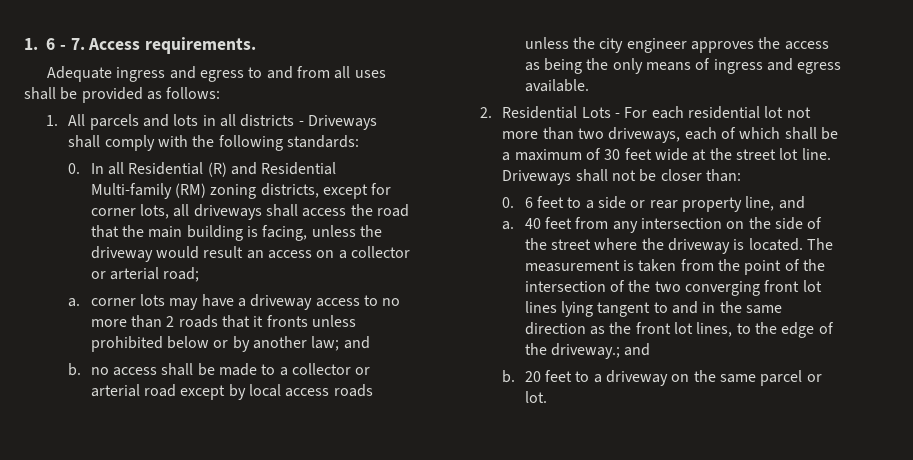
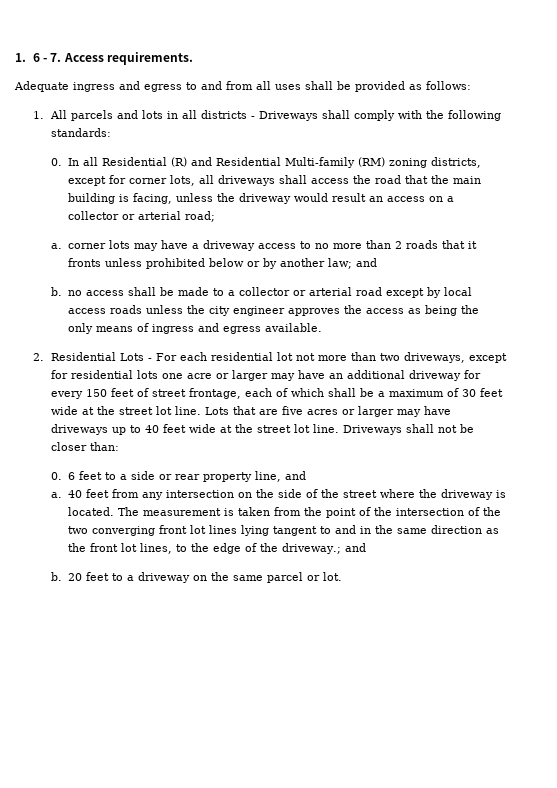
(681, 135) none -> [468,353,507,363] [50,370,481,381] [50,388,241,399] except for residential lots one acre or larger may have an additional driveway for every 150 feet of street frontage,
(831, 154) none -> [204,406,451,417] [50,424,339,435] Lots that are five acres or larger may have driveways up to 40 feet wide at the street lot line.

